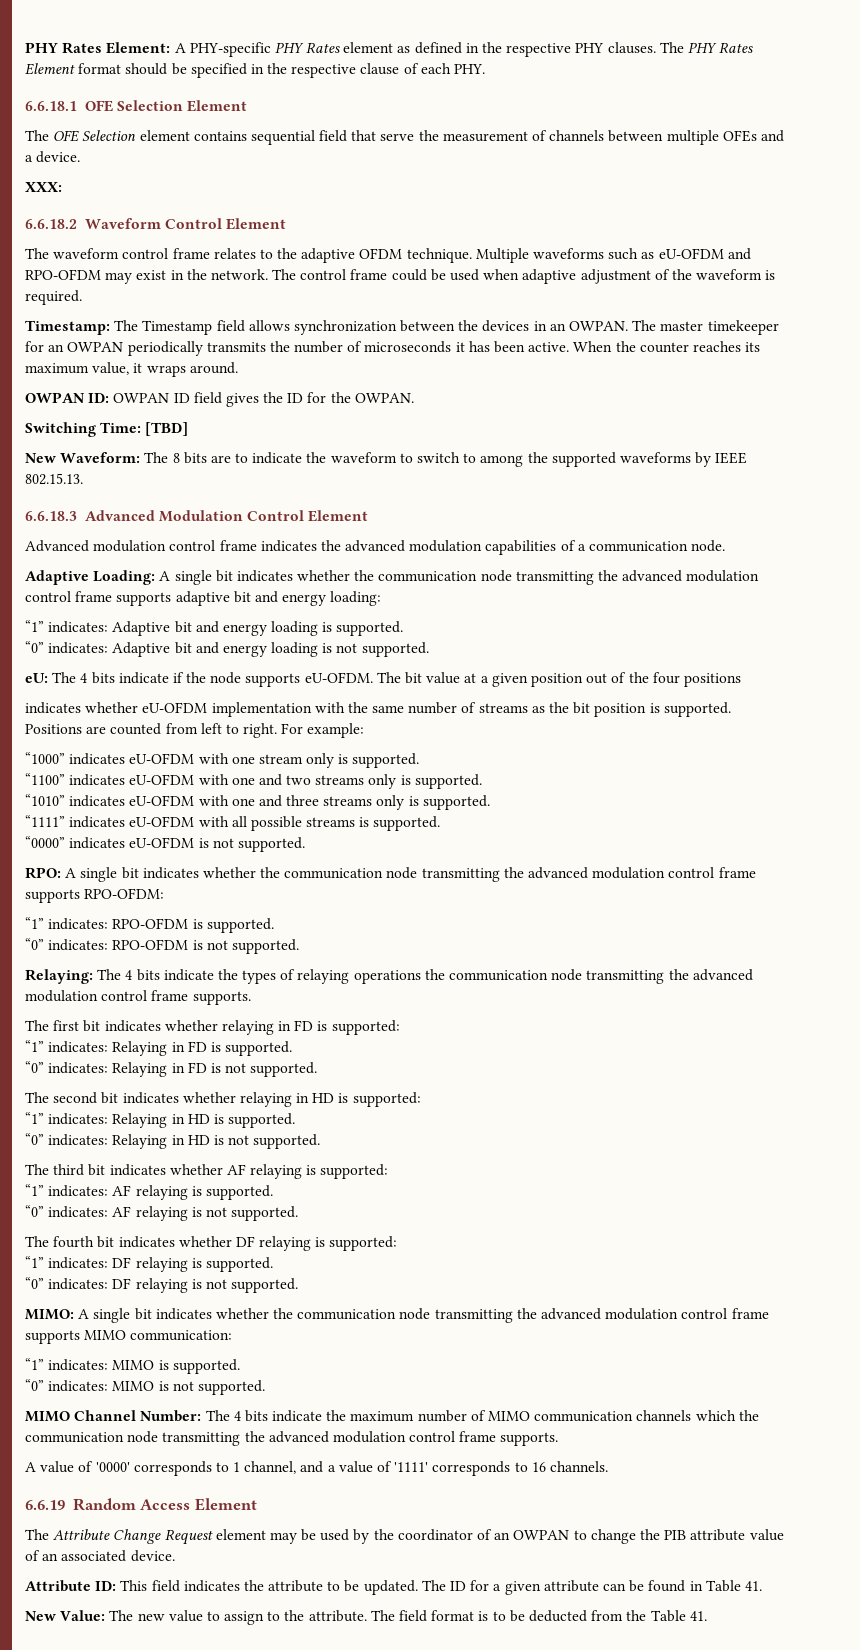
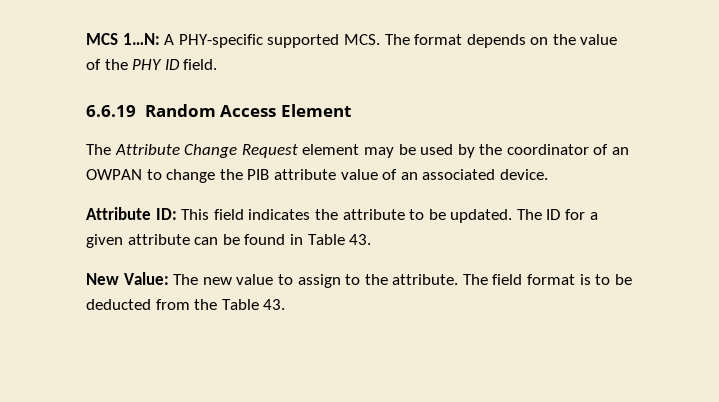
[25,42,754,57] [25,63,486,78] [25,100,248,112] [25,130,784,145] [25,151,81,163] [25,182,62,192] [25,218,287,230] [25,248,751,263] [25,269,776,284] [25,290,82,305] [25,320,779,335] [25,341,761,356] [25,362,238,377] [25,392,414,407] [25,422,189,437] [25,452,748,467] [25,473,83,485] [25,510,369,522] [25,540,726,555] [25,570,760,585] [25,591,382,606] [25,620,404,636] [25,641,429,657] [25,672,741,687] [25,702,731,717] [25,723,365,738] [25,752,420,768] [25,773,482,789] [25,794,490,810] [25,815,441,831] [25,836,305,852] [25,867,756,882] [25,888,165,903] [25,917,274,933] [25,938,299,954] [25,969,753,984] [25,990,251,1005] [25,1020,400,1035] [25,1040,293,1056] [25,1061,318,1077] [25,1092,421,1107] [25,1112,296,1128] [25,1133,321,1149] [25,1164,389,1179] [25,1184,273,1200] [25,1205,299,1221] [25,1236,398,1251] [25,1256,273,1272] [25,1277,299,1293] [25,1308,769,1323] [25,1330,233,1344] [25,1358,240,1374] [25,1379,265,1395] [25,1410,759,1422] [25,1431,559,1446] [25,1461,608,1476] PHY Rates Element: A PHY-specific PHY Rates element as defined in the respective PHY clauses. The PHY Rates Element format should be specified in the respective clause of each PHY. // 6.6.18.1 OFE Selection Element // The OFE Selection element contains sequential field that serve the measurement of channels between multiple OFEs and a device. // XXX: // 6.6.18.2 Waveform Control Element // The waveform control frame relates to the adaptive OFDM technique. Multiple waveforms such as eU-OFDM and RPO-OFDM may exist in the network. The control frame could be used when adaptive adjustment of the waveform is required. // Timestamp: The Timestamp field allows synchronization between the devices in an OWPAN. The master timekeeper for an OWPAN periodically transmits the number of microseconds it has been active. When the counter reaches its maximum value, it wraps around. // OWPAN ID: OWPAN ID field gives the ID for the OWPAN. // Switching Time: [TBD] // New Waveform: The 8 bits are to indicate the waveform to switch to among the supported waveforms by IEEE 802.15.13. // 6.6.18.3 Advanced Modulation Control Element // Advanced modulation control frame indicates the advanced modulation capabilities of a communication node. // Adaptive Loading: A single bit indicates whether the communication node transmitting the advanced modulation control frame supports adaptive bit and energy loading: // “1” indicates: Adaptive bit and energy loading is supported. // “0” indicates: Adaptive bit and energy loading is not supported. // eU: The 4 bits indicate if the node supports eU-OFDM. The bit value at a given position out of the four positions // indicates whether eU-OFDM implementation with the same number of streams as the bit position is supported. Positions are counted from left to right. For example: // “1000” indicates eU-OFDM with one stream only is supported. // “1100” indicates eU-OFDM with one and two streams only is supported. // “1010” indicates eU-OFDM with one and three streams only is supported. // “1111” indicates eU-OFDM with all possible streams is supported. // “0000” indicates eU-OFDM is not supported. // RPO: A single bit indicates whether the communication node transmitting the advanced modulation control frame supports RPO-OFDM: // “1” indicates: RPO-OFDM is supported. // “0” indicates: RPO-OFDM is not supported. // Relaying: The 4 bits indicate the types of relaying operations the communication node transmitting the advanced modulation control frame supports. // The first bit indicates whether relaying in FD is supported: // “1” indicates: Relaying in FD is supported. // “0” indicates: Relaying in FD is not supported. // The second bit indicates whether relaying in HD is supported: // “1” indicates: Relaying in HD is supported. // “0” indicates: Relaying in HD is not supported. // The third bit indicates whether AF relaying is supported: // “1” indicates: AF relaying is supported. // “0” indicates: AF relaying is not supported. // The fourth bit indicates whether DF relaying is supported: // “1” indicates: DF relaying is supported. // “0” indicates: DF relaying is not supported. // MIMO: A single bit indicates whether the communication node transmitting the advanced modulation control frame supports MIMO communication: // “1” indicates: MIMO is supported. // “0” indicates: MIMO is not supported. // MIMO Channel Number: The 4 bits indicate the maximum number of MIMO communication channels which the communication node transmitting the advanced modulation control frame supports. // A value of '0000' corresponds to 1 channel, and a value of '1111' corresponds to 16 channels. -> [86,33,618,48] [86,59,218,70] MCS 1…N: A PHY-specific supported MCS. The format depends on the value of the PHY ID field.
[744,1581,762,1591] 41. -> [349,234,372,245] 43.
[689,1611,707,1621] 41. -> [263,299,286,310] 43.

